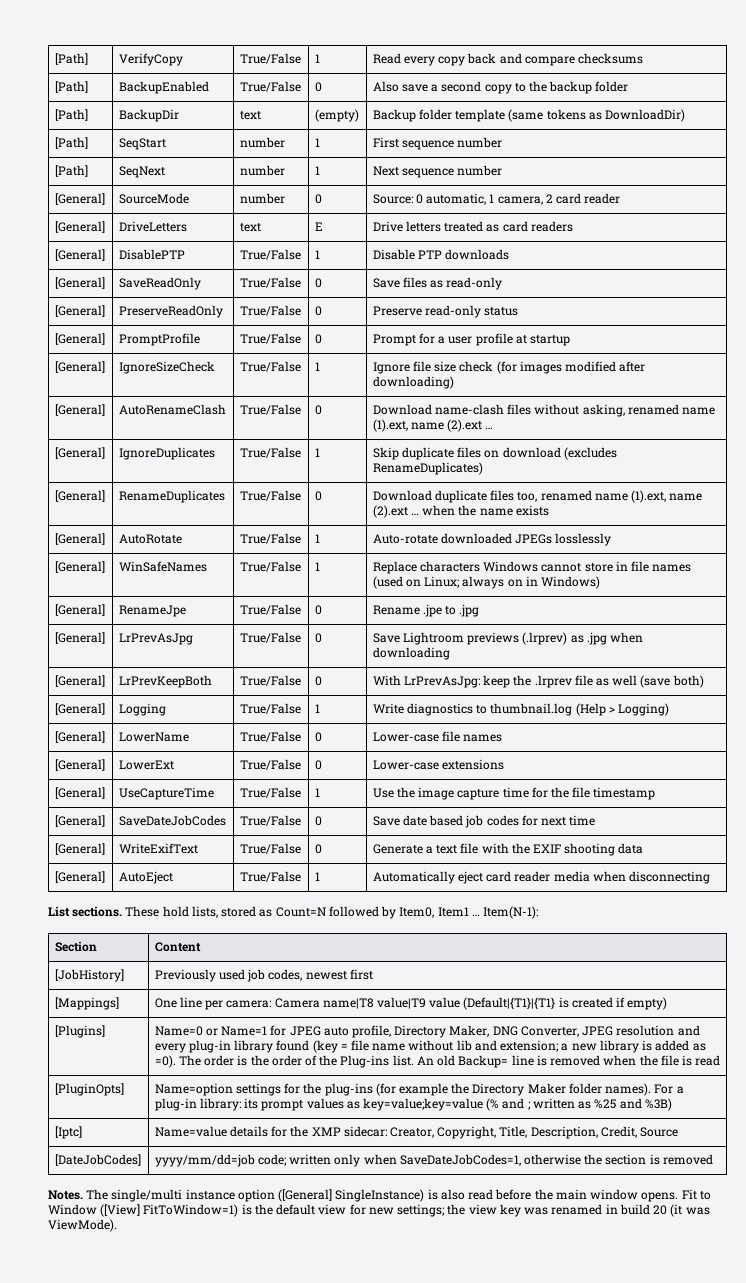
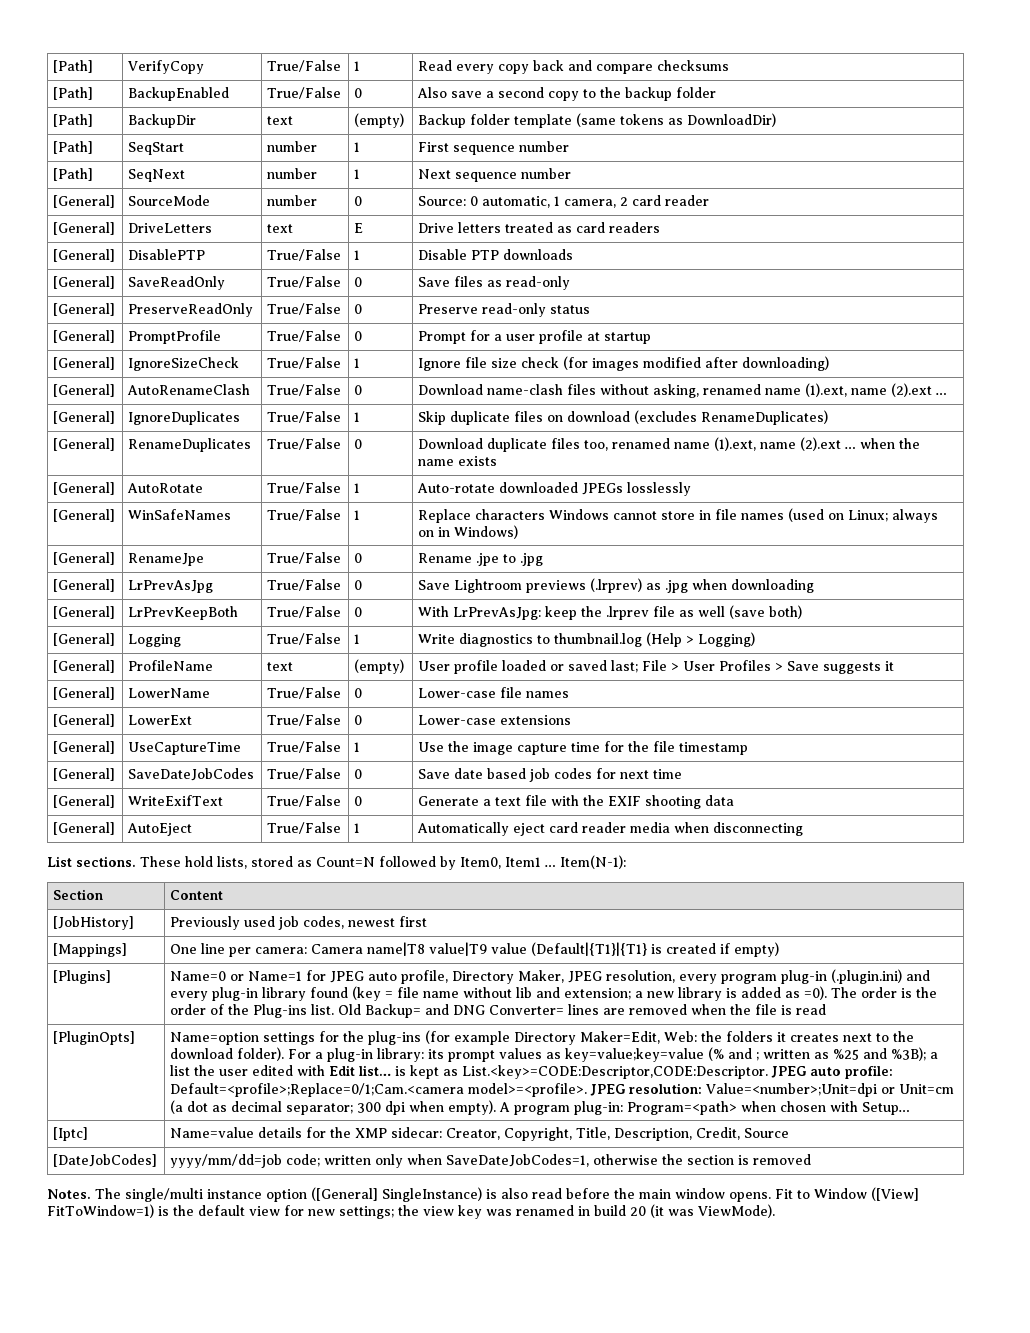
(669, 709) none -> [53,660,116,673] [128,660,214,671] [267,662,294,671] [354,659,405,674] [418,660,895,674] // [General] | ProfileName | text | (empty) | User profile loaded or saved last; File > User Profiles > Save suggests it
[492,1025,675,1037] DNG Converter, JPEG resolution -> [568,969,903,984] JPEG resolution, every program plug-in (.plugin.ini)
[416,1055,547,1068] An old Backup= line is -> [338,1004,626,1018] Old Backup= and DNG Converter= lines are
[451,1083,652,1096] the Directory Maker folder names). -> [514,1031,915,1045] [170,1047,285,1061] Directory Maker=Edit, Web: the folders it creates next to the download folder).
[644,1098,672,1111] %3B) -> [891,1047,939,1061] [170,1065,894,1079] [170,1083,955,1097] [170,1100,911,1115] %3B); a list the user edited with Edit list… is kept as List.<key>=CODE:Descriptor,CODE:Descriptor. JPEG auto profile: Default=<profile>;Replace=0/1;Cam.<camera model>=<profile>. JPEG resolution: Value=<number>;Unit=dpi or Unit=cm (a dot as decimal separator; 300 dpi when empty). A program plug-in: Program=<path> when chosen with Setup…

